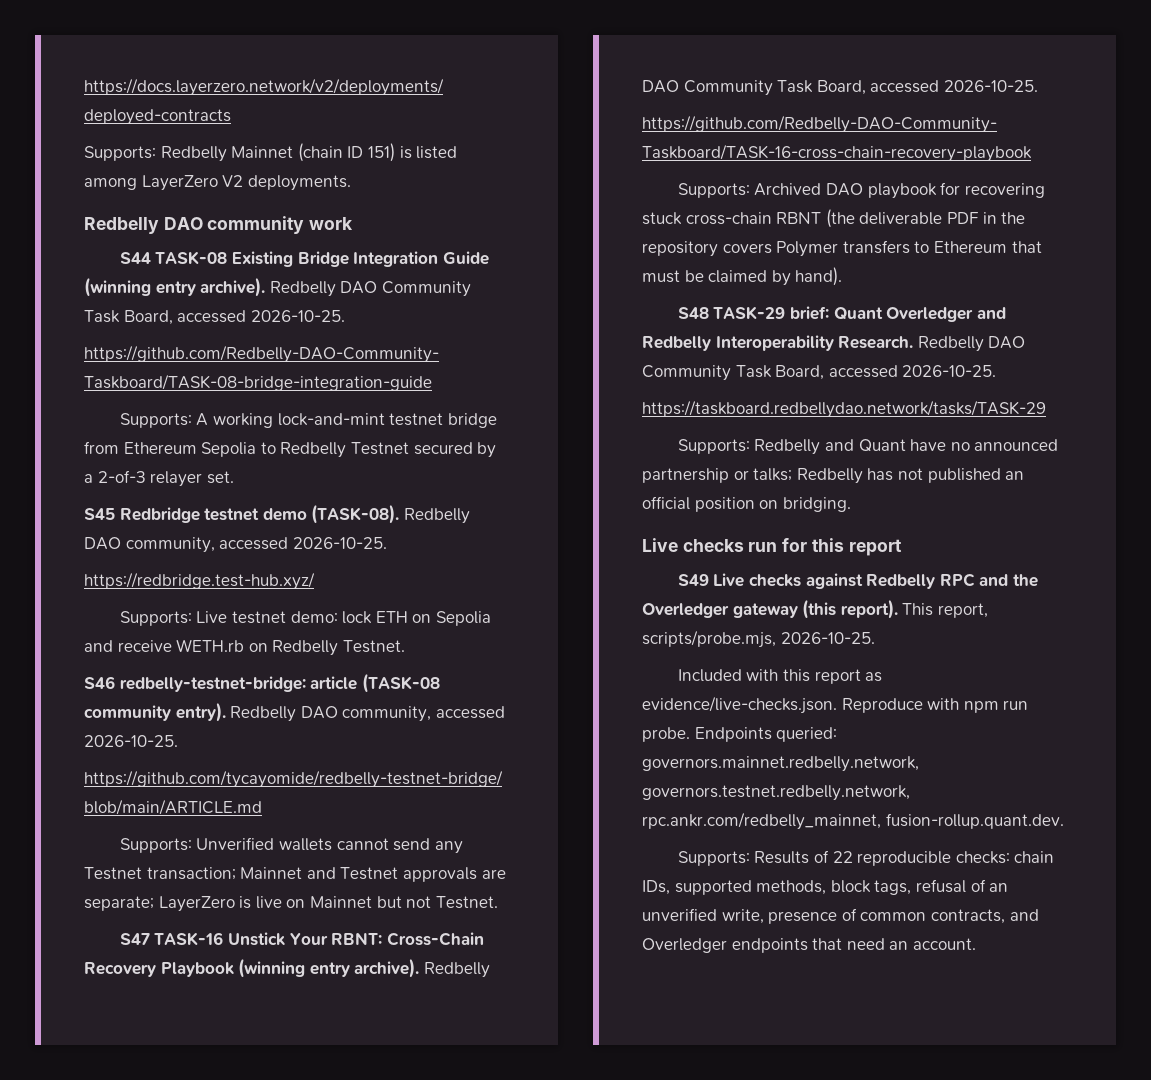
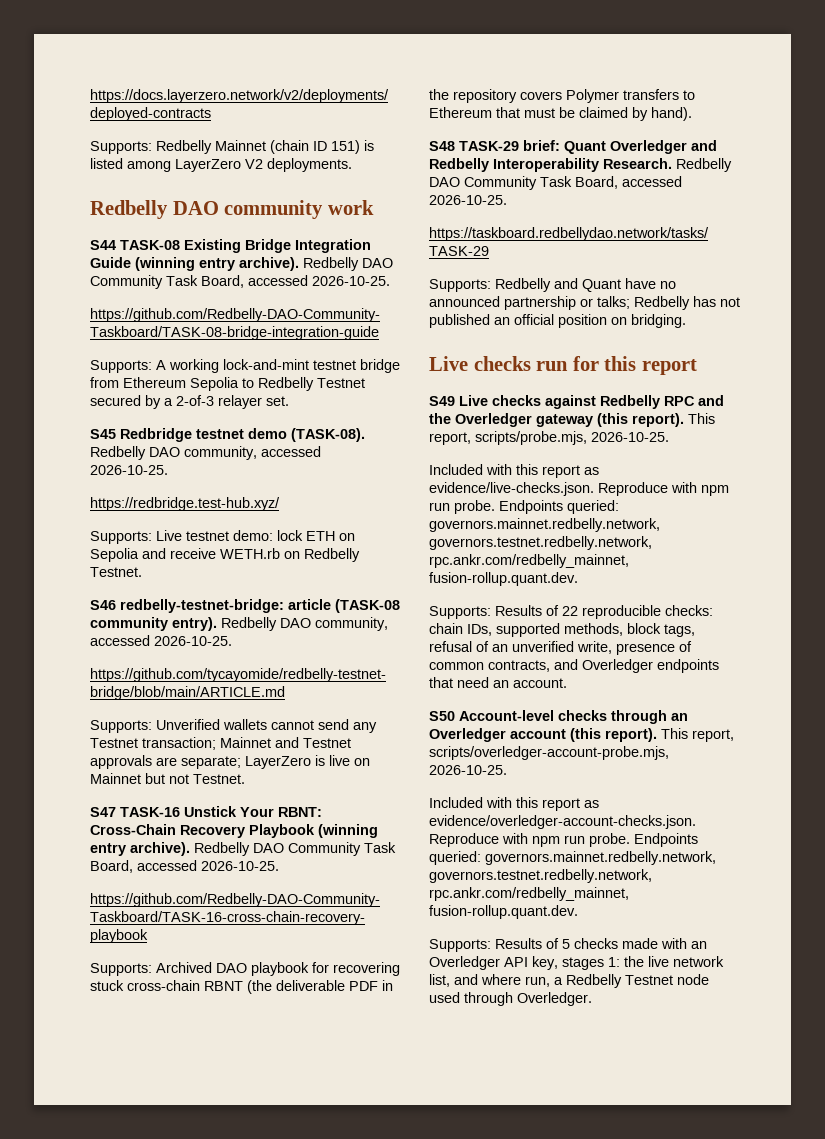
(976, 944) none -> [429,710,688,724] [429,728,734,742] [429,746,669,760] [429,765,507,775] [429,797,599,811] [429,815,696,829] [429,833,698,847] [429,851,716,865] [429,869,652,883] [429,887,629,901] [429,905,578,919] [429,938,707,952] [429,956,724,970] [429,974,709,988] [429,992,592,1006] // S50 Account-level checks through an Overledger account (this report). This report, scripts/overledger-account-probe.mjs, 2026-10-25. // Included with this report as evidence/overledger-account-checks.json. Reproduce with npm run probe. Endpoints queried: governors.mainnet.redbelly.network, governors.testnet.redbelly.network, rpc.ankr.com/redbelly_mainnet, fusion-rollup.quant.dev. // Supports: Results of 5 checks made with an Overledger API key, stages 1: the live network list, and where run, a Redbelly Testnet node used through Overledger.

